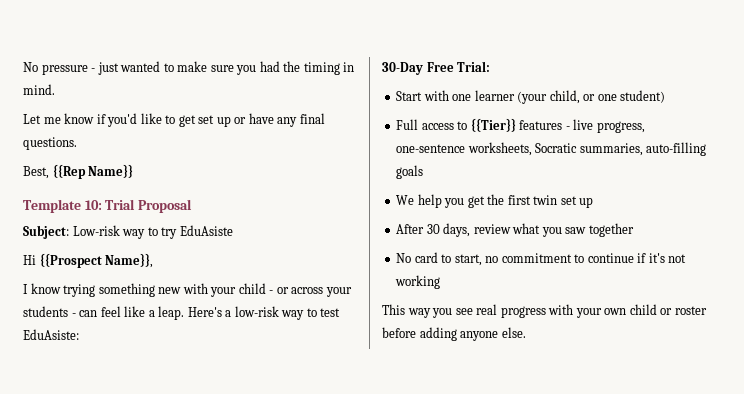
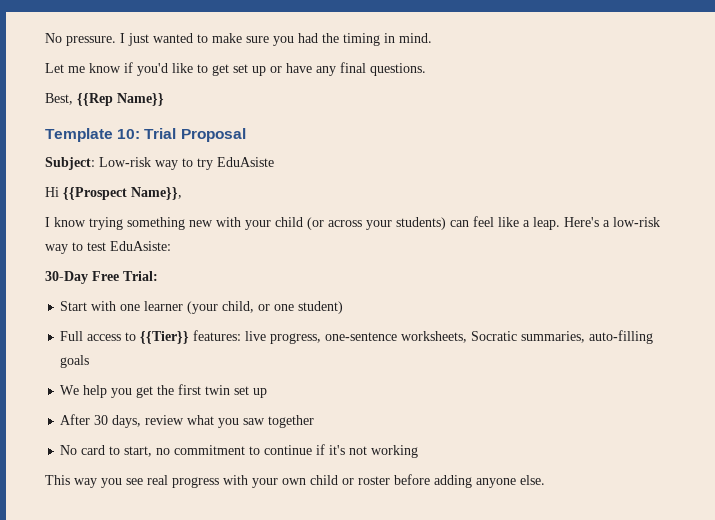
[23,62,96,75] No pressure - -> [45,33,125,46] No pressure. I
[269,287,352,297] [23,306,76,317] - or across your students - -> [307,217,446,230] (or across your students)
[519,120,570,130] features - -> [193,330,242,341] features:

